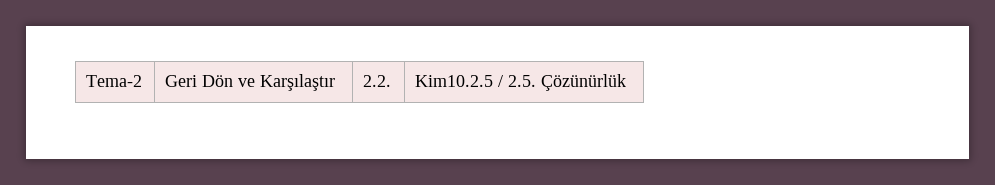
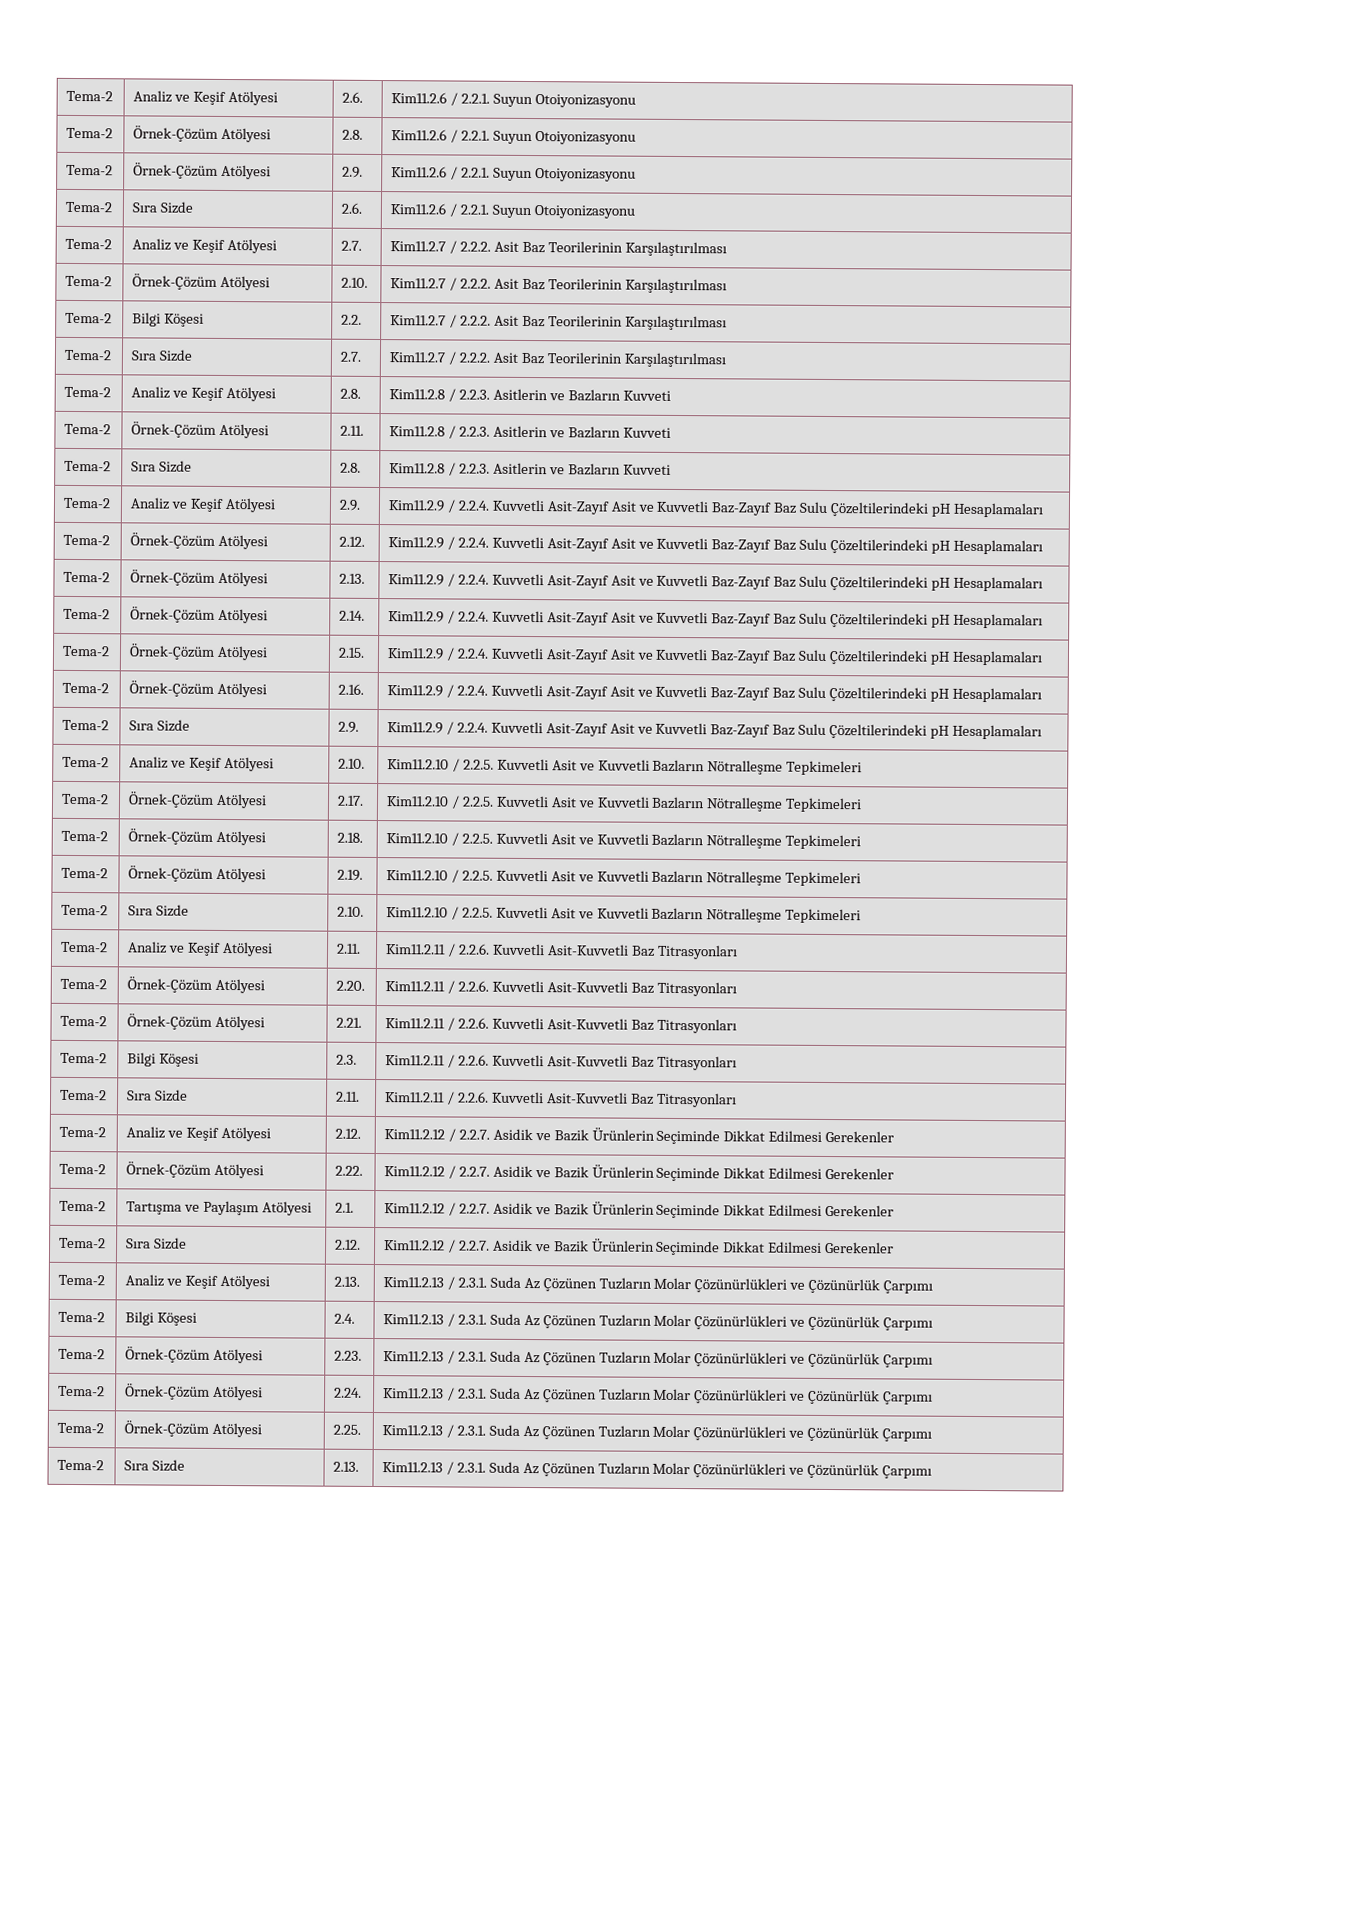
[86,75,143,87] [165,74,336,91] [363,75,392,87] [415,74,627,91] Tema-2 | Geri Dön ve Karşılaştır | 2.2. | Kim10.2.5 / 2.5. Çözünürlük -> [66,90,114,102] [133,90,278,106] [342,91,364,103] [391,92,636,108] [66,127,114,139] [133,125,271,143] [342,129,364,140] [391,129,636,145] [66,164,114,176] [133,162,271,180] [342,166,364,178] [391,166,636,182] [65,201,113,213] [132,201,193,214] [341,202,363,214] [390,203,635,219] [65,238,113,250] [132,238,277,254] [341,240,363,251] [390,240,727,257] [65,275,113,287] [132,273,270,291] [341,277,369,288] [390,277,727,294] [65,312,113,324] [132,312,204,327] [341,314,363,325] [390,314,727,331] [64,349,112,361] [131,349,192,362] [340,351,362,362] [389,351,726,368] [64,386,112,398] [131,386,276,402] [340,388,362,399] [389,388,671,402] [64,423,112,435] [131,421,269,439] [340,425,365,436] [389,425,671,439] [64,460,112,472] [131,460,192,473] [340,462,362,473] [389,462,671,476] [63,497,112,509] [130,497,276,513] [339,499,361,511] [388,499,1043,518] [63,534,111,546] [130,532,268,550] [339,536,366,547] [388,536,1043,555] [63,571,111,583] [130,569,268,587] [339,573,366,584] [388,573,1043,592] [63,608,111,620] [130,606,268,624] [339,610,366,621] [388,610,1043,629] [62,645,111,657] [129,643,268,661] [338,647,366,658] [387,647,1043,666] [62,682,110,694] [129,680,267,698] [338,683,365,695] [387,684,1042,703] [62,719,110,731] [129,719,190,732] [338,721,360,733] [387,721,1042,740] [62,756,110,768] [129,756,274,772] [338,758,366,769] [387,758,863,776] [61,793,110,805] [128,791,267,809] [337,795,365,806] [386,795,863,813] [61,830,109,842] [128,828,266,846] [337,832,364,843] [386,832,862,850] [61,867,109,879] [128,865,266,883] [337,869,364,881] [386,869,862,887] [61,904,109,916] [128,904,189,917] [337,906,365,917] [386,906,862,924] [60,941,109,953] [127,941,273,957] [336,943,362,954] [385,943,738,960] [60,978,108,990] [127,976,265,994] [336,980,366,991] [385,980,737,997] [60,1015,108,1027] [127,1013,265,1031] [336,1017,363,1028] [385,1017,737,1034] [60,1052,108,1064] [127,1052,199,1067] [336,1054,358,1065] [385,1054,737,1071] [60,1089,108,1101] [127,1089,188,1102] [336,1091,361,1102] [385,1091,737,1108] [59,1126,107,1138] [126,1126,271,1142] [335,1128,362,1139] [384,1127,895,1145] [59,1163,107,1175] [126,1161,264,1179] [335,1165,364,1176] [384,1164,895,1182] [59,1200,107,1212] [126,1200,312,1216] [335,1202,355,1213] [384,1201,895,1219] [59,1237,107,1249] [126,1237,187,1250] [335,1239,362,1250] [384,1238,895,1256] [58,1274,106,1286] [125,1274,270,1290] [334,1276,361,1287] [383,1276,934,1294] [58,1311,106,1323] [125,1311,197,1326] [334,1313,356,1324] [383,1313,934,1331] [58,1348,106,1360] [125,1346,263,1364] [334,1350,363,1361] [383,1350,934,1368] [58,1385,106,1397] [125,1383,263,1401] [334,1387,363,1398] [383,1387,934,1405] [57,1422,105,1434] [124,1420,262,1438] [333,1424,362,1435] [382,1424,933,1442] [57,1459,105,1471] [124,1459,185,1472] [333,1461,360,1472] [382,1461,933,1479] Tema-2 | Analiz ve Keşif Atölyesi | 2.6. | Kim11.2.6 / 2.2.1. Suyun Otoiyonizasyonu // Tema-2 | Örnek-Çözüm Atölyesi | 2.8. | Kim11.2.6 / 2.2.1. Suyun Otoiyonizasyonu // Tema-2 | Örnek-Çözüm Atölyesi | 2.9. | Kim11.2.6 / 2.2.1. Suyun Otoiyonizasyonu // Tema-2 | Sıra Sizde | 2.6. | Kim11.2.6 / 2.2.1. Suyun Otoiyonizasyonu // Tema-2 | Analiz ve Keşif Atölyesi | 2.7. | Kim11.2.7 / 2.2.2. Asit Baz Teorilerinin Karşılaştırılması // Tema-2 | Örnek-Çözüm Atölyesi | 2.10. | Kim11.2.7 / 2.2.2. Asit Baz Teorilerinin Karşılaştırılması // Tema-2 | Bilgi Köşesi | 2.2. | Kim11.2.7 / 2.2.2. Asit Baz Teorilerinin Karşılaştırılması // Tema-2 | Sıra Sizde | 2.7. | Kim11.2.7 / 2.2.2. Asit Baz Teorilerinin Karşılaştırılması // Tema-2 | Analiz ve Keşif Atölyesi | 2.8. | Kim11.2.8 / 2.2.3. Asitlerin ve Bazların Kuvveti // Tema-2 | Örnek-Çözüm Atölyesi | 2.11. | Kim11.2.8 / 2.2.3. Asitlerin ve Bazların Kuvveti // Tema-2 | Sıra Sizde | 2.8. | Kim11.2.8 / 2.2.3. Asitlerin ve Bazların Kuvveti // Tema-2 | Analiz ve Keşif Atölyesi | 2.9. | Kim11.2.9 / 2.2.4. Kuvvetli Asit-Zayıf Asit ve Kuvvetli Baz-Zayıf Baz Sulu Çözeltilerindeki pH Hesaplamaları // Tema-2 | Örnek-Çözüm Atölyesi | 2.12. | Kim11.2.9 / 2.2.4. Kuvvetli Asit-Zayıf Asit ve Kuvvetli Baz-Zayıf Baz Sulu Çözeltilerindeki pH Hesaplamaları // Tema-2 | Örnek-Çözüm Atölyesi | 2.13. | Kim11.2.9 / 2.2.4. Kuvvetli Asit-Zayıf Asit ve Kuvvetli Baz-Zayıf Baz Sulu Çözeltilerindeki pH Hesaplamaları // Tema-2 | Örnek-Çözüm Atölyesi | 2.14. | Kim11.2.9 / 2.2.4. Kuvvetli Asit-Zayıf Asit ve Kuvvetli Baz-Zayıf Baz Sulu Çözeltilerindeki pH Hesaplamaları // Tema-2 | Örnek-Çözüm Atölyesi | 2.15. | Kim11.2.9 / 2.2.4. Kuvvetli Asit-Zayıf Asit ve Kuvvetli Baz-Zayıf Baz Sulu Çözeltilerindeki pH Hesaplamaları // Tema-2 | Örnek-Çözüm Atölyesi | 2.16. | Kim11.2.9 / 2.2.4. Kuvvetli Asit-Zayıf Asit ve Kuvvetli Baz-Zayıf Baz Sulu Çözeltilerindeki pH Hesaplamaları // Tema-2 | Sıra Sizde | 2.9. | Kim11.2.9 / 2.2.4. Kuvvetli Asit-Zayıf Asit ve Kuvvetli Baz-Zayıf Baz Sulu Çözeltilerindeki pH Hesaplamaları // Tema-2 | Analiz ve Keşif Atölyesi | 2.10. | Kim11.2.10 / 2.2.5. Kuvvetli Asit ve Kuvvetli Bazların Nötralleşme Tepkimeleri // Tema-2 | Örnek-Çözüm Atölyesi | 2.17. | Kim11.2.10 / 2.2.5. Kuvvetli Asit ve Kuvvetli Bazların Nötralleşme Tepkimeleri // Tema-2 | Örnek-Çözüm Atölyesi | 2.18. | Kim11.2.10 / 2.2.5. Kuvvetli Asit ve Kuvvetli Bazların Nötralleşme Tepkimeleri // Tema-2 | Örnek-Çözüm Atölyesi | 2.19. | Kim11.2.10 / 2.2.5. Kuvvetli Asit ve Kuvvetli Bazların Nötralleşme Tepkimeleri // Tema-2 | Sıra Sizde | 2.10. | Kim11.2.10 / 2.2.5. Kuvvetli Asit ve Kuvvetli Bazların Nötralleşme Tepkimeleri // Tema-2 | Analiz ve Keşif Atölyesi | 2.11. | Kim11.2.11 / 2.2.6. Kuvvetli Asit-Kuvvetli Baz Titrasyonları // Tema-2 | Örnek-Çözüm Atölyesi | 2.20. | Kim11.2.11 / 2.2.6. Kuvvetli Asit-Kuvvetli Baz Titrasyonları // Tema-2 | Örnek-Çözüm Atölyesi | 2.21. | Kim11.2.11 / 2.2.6. Kuvvetli Asit-Kuvvetli Baz Titrasyonları // Tema-2 | Bilgi Köşesi | 2.3. | Kim11.2.11 / 2.2.6. Kuvvetli Asit-Kuvvetli Baz Titrasyonları // Tema-2 | Sıra Sizde | 2.11. | Kim11.2.11 / 2.2.6. Kuvvetli Asit-Kuvvetli Baz Titrasyonları // Tema-2 | Analiz ve Keşif Atölyesi | 2.12. | Kim11.2.12 / 2.2.7. Asidik ve Bazik Ürünlerin Seçiminde Dikkat Edilmesi Gerekenler // Tema-2 | Örnek-Çözüm Atölyesi | 2.22. | Kim11.2.12 / 2.2.7. Asidik ve Bazik Ürünlerin Seçiminde Dikkat Edilmesi Gerekenler // Tema-2 | Tartışma ve Paylaşım Atölyesi | 2.1. | Kim11.2.12 / 2.2.7. Asidik ve Bazik Ürünlerin Seçiminde Dikkat Edilmesi Gerekenler // Tema-2 | Sıra Sizde | 2.12. | Kim11.2.12 / 2.2.7. Asidik ve Bazik Ürünlerin Seçiminde Dikkat Edilmesi Gerekenler // Tema-2 | Analiz ve Keşif Atölyesi | 2.13. | Kim11.2.13 / 2.3.1. Suda Az Çözünen Tuzların Molar Çözünürlükleri ve Çözünürlük Çarpımı // Tema-2 | Bilgi Köşesi | 2.4. | Kim11.2.13 / 2.3.1. Suda Az Çözünen Tuzların Molar Çözünürlükleri ve Çözünürlük Çarpımı // Tema-2 | Örnek-Çözüm Atölyesi | 2.23. | Kim11.2.13 / 2.3.1. Suda Az Çözünen Tuzların Molar Çözünürlükleri ve Çözünürlük Çarpımı // Tema-2 | Örnek-Çözüm Atölyesi | 2.24. | Kim11.2.13 / 2.3.1. Suda Az Çözünen Tuzların Molar Çözünürlükleri ve Çözünürlük Çarpımı // Tema-2 | Örnek-Çözüm Atölyesi | 2.25. | Kim11.2.13 / 2.3.1. Suda Az Çözünen Tuzların Molar Çözünürlükleri ve Çözünürlük Çarpımı // Tema-2 | Sıra Sizde | 2.13. | Kim11.2.13 / 2.3.1. Suda Az Çözünen Tuzların Molar Çözünürlükleri ve Çözünürlük Çarpımı

